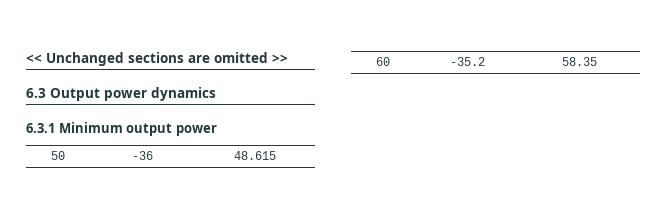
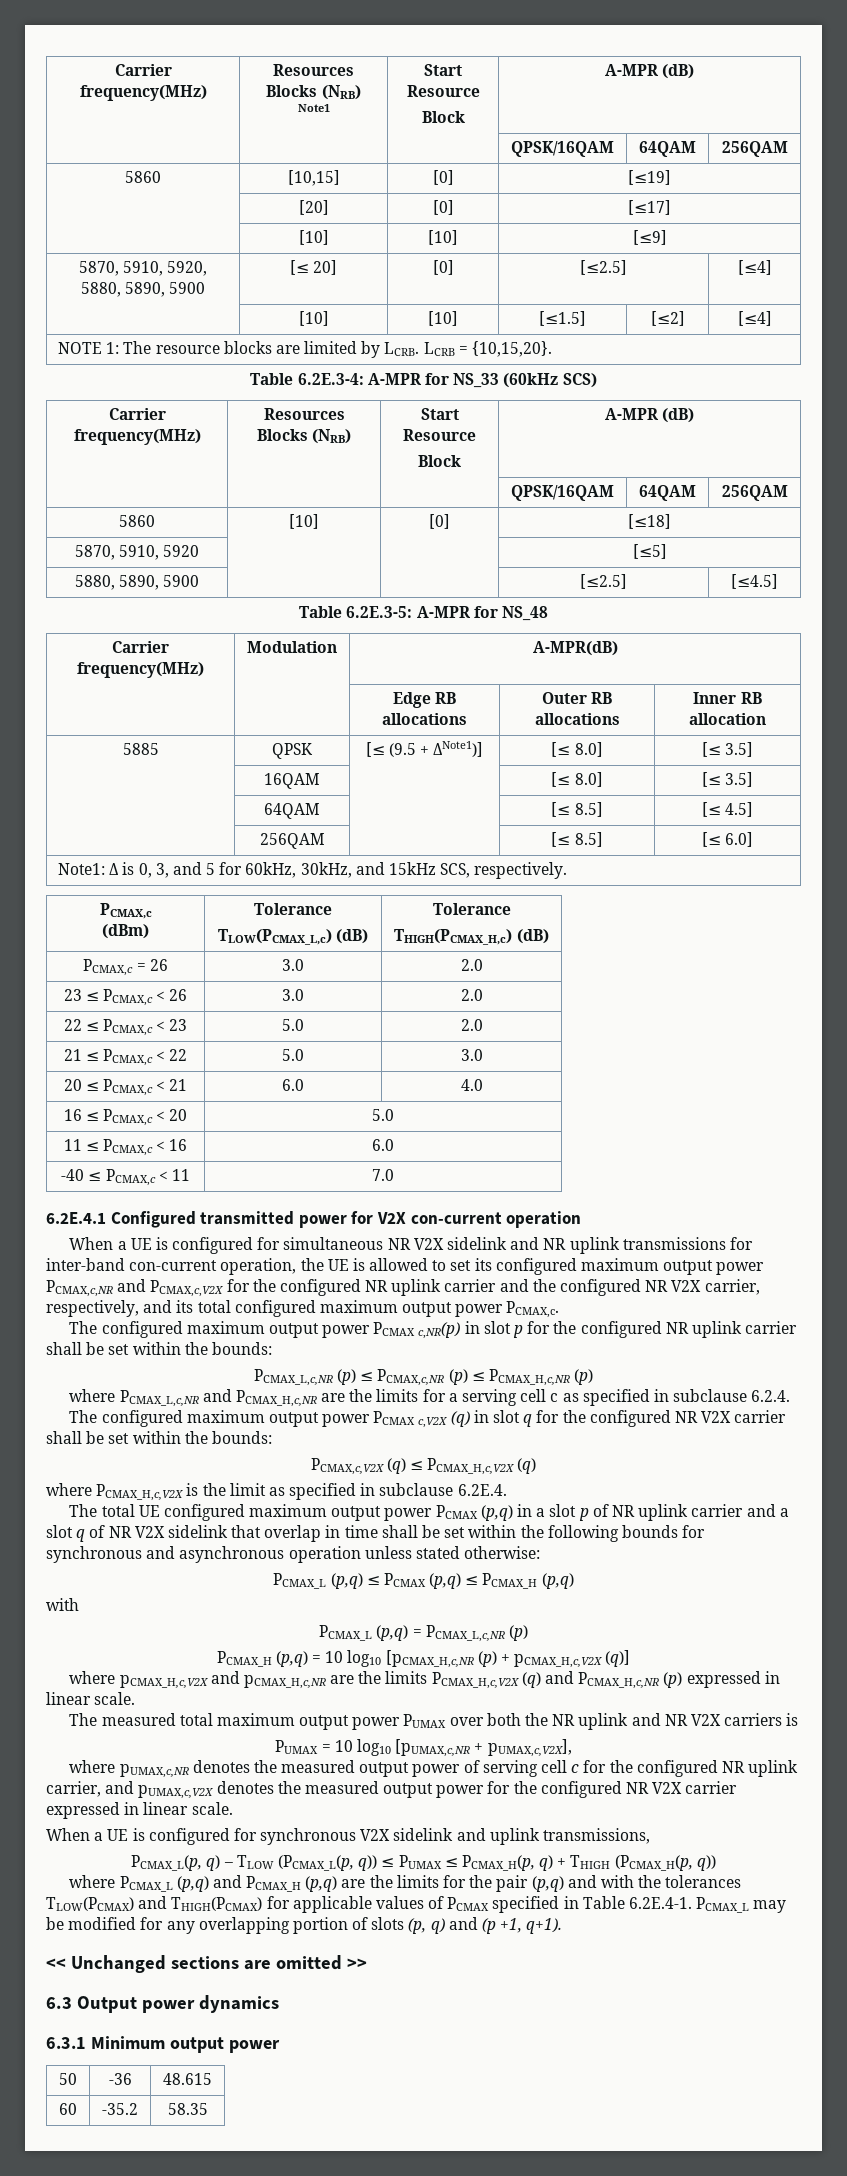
(26, 58) none -> [114,64,172,76] [79,85,207,101] [273,64,354,76] [266,85,361,100] [297,104,330,112] [424,64,462,76] [406,85,480,97] [421,111,465,123] [604,64,695,79] [511,141,614,157] [639,141,696,157] [721,141,788,157] [125,171,161,183] [287,170,340,186] [432,170,454,185] [628,170,671,185] [298,200,329,215] [432,200,454,215] [628,200,671,215] [298,230,329,245] [428,230,458,245] [632,230,667,245] [78,261,208,276] [80,282,206,297] [289,260,338,275] [432,260,454,275] [580,260,627,275] [737,260,772,275] [298,311,329,326] [428,311,458,326] [539,311,586,326] [650,311,685,326] [737,311,772,326] [58,341,553,358] [250,373,597,388] [108,408,166,420] [73,429,201,445] [263,408,345,420] [256,429,352,444] [420,408,459,420] [403,429,476,441] [418,455,461,467] [604,408,695,423] [511,485,614,501] [639,485,696,501] [721,485,788,501] [119,515,155,527] [289,514,319,529] [429,514,450,529] [628,514,671,529] [74,545,200,560] [632,544,667,559] [74,575,200,590] [580,574,627,589] [731,574,778,589] [299,606,548,621] [112,641,169,653] [77,662,204,678] [247,641,337,653] [532,641,618,656] [392,692,457,708] [382,713,467,725] [541,692,613,704] [534,713,620,725] [693,692,762,704] [689,713,766,725] [122,743,159,755] [272,743,313,759] [365,741,484,757] [551,742,603,757] [701,742,754,757] [264,773,320,789] [551,772,603,787] [701,772,754,787] [264,803,320,819] [551,802,603,817] [701,802,754,817] [259,833,325,849] [551,832,603,847] [701,832,754,847] [58,862,568,879] [99,903,152,919] [102,924,149,939] [254,903,332,915] [217,929,369,945] [432,903,511,915] [394,929,549,945] [83,959,168,976] [282,959,304,971] [460,959,483,971] [63,989,188,1006] [282,989,304,1001] [460,989,483,1001] [63,1019,188,1036] [282,1019,304,1031] [460,1019,483,1031] [63,1049,188,1066] [282,1049,304,1061] [460,1049,483,1061] [63,1079,188,1096] [282,1079,304,1091] [460,1079,483,1091] [63,1109,188,1126] [372,1109,394,1121] [63,1139,188,1156] [372,1139,394,1151] [61,1169,190,1186] [372,1169,394,1181] [46,1211,582,1228] [69,1237,753,1254] [46,1258,765,1275] [46,1279,760,1297] [46,1300,560,1318] [69,1321,798,1339] [46,1342,272,1355] [253,1369,594,1386] [69,1389,791,1407] [69,1410,787,1428] [46,1431,272,1444] [310,1458,537,1475] [46,1483,507,1501] [69,1504,789,1521] [46,1525,706,1542] [46,1546,541,1563] [273,1573,574,1589] [46,1598,79,1611] [319,1625,528,1642] [216,1650,631,1668] [69,1671,780,1689] [46,1692,136,1705] [69,1713,799,1730] [275,1739,572,1757] [69,1760,799,1778] [46,1781,738,1799] [46,1802,233,1819] [46,1828,651,1845] [131,1855,716,1871] [69,1875,742,1892] [46,1896,787,1913] [46,1917,563,1934] Carrier frequency(MHz) | Resources Blocks (NRB) Note1 | Start Resource // Block | A-MPR (dB) // | | | QPSK/16QAM | 64QAM | 256QAM // 5860 | [10,15] | [0] | [≤19] // | [20] | [0] | [≤17] // | [10] | [10] | [≤9] // 5870, 5910, 5920, 5880, 5890, 5900 | [≤ 20] | [0] | [≤2.5] | [≤4] // | [10] | [10] | [≤1.5] | [≤2] | [≤4] // NOTE 1: The resource blocks are limited by LCRB. LCRB = {10,15,20}. // Table 6.2E.3-4: A-MPR for NS_33 (60kHz SCS) // Carrier frequency(MHz) | Resources Blocks (NRB) | Start Resource // Block | A-MPR (dB) // | | | QPSK/16QAM | 64QAM | 256QAM // 5860 | [10] | [0] | [≤18] // 5870, 5910, 5920 | | | [≤5] // 5880, 5890, 5900 | | | [≤2.5] | [≤4.5] // Table 6.2E.3-5: A-MPR for NS_48 // Carrier frequency(MHz) | Modulation | A-MPR(dB) // | | Edge RB allocations | Outer RB allocations | Inner RB allocation // 5885 | QPSK | [≤ (9.5 + ΔNote1)] | [≤ 8.0] | [≤ 3.5] // | 16QAM | | [≤ 8.0] | [≤ 3.5] // | 64QAM | | [≤ 8.5] | [≤ 4.5] // | 256QAM | | [≤ 8.5] | [≤ 6.0] // Note1: Δ is 0, 3, and 5 for 60kHz, 30kHz, and 15kHz SCS, respectively. // PCMAX,c // (dBm) | Tolerance // TLOW(PCMAX_L,c) (dB) | Tolerance // THIGH(PCMAX_H,c) (dB) // PCMAX,c = 26 | 3.0 | 2.0 // 23 ≤ PCMAX,c < 26 | 3.0 | 2.0 // 22 ≤ PCMAX,c < 23 | 5.0 | 2.0 // 21 ≤ PCMAX,c < 22 | 5.0 | 3.0 // 20 ≤ PCMAX,c < 21 | 6.0 | 4.0 // 16 ≤ PCMAX,c < 20 | 5.0 // 11 ≤ PCMAX,c < 16 | 6.0 // -40 ≤ PCMAX,c < 11 | 7.0 // 6.2E.4.1 Configured transmitted power for V2X con-current operation // When a UE is configured for simultaneous NR V2X sidelink and NR uplink transmissions for inter-band con-current operation, the UE is allowed to set its configured maximum output power PCMAX,c,NR and PCMAX,c,V2X for the configured NR uplink carrier and the configured NR V2X carrier, respectively, and its total configured maximum output power PCMAX,c. // The configured maximum output power PCMAX c,NR(p) in slot p for the configured NR uplink carrier shall be set within the bounds: // PCMAX_L,c,NR (p) ≤ PCMAX,c,NR (p) ≤ PCMAX_H,c,NR (p) // where PCMAX_L,c,NR and PCMAX_H,c,NR are the limits for a serving cell c as specified in subclause 6.2.4. // The configured maximum output power PCMAX c,V2X (q) in slot q for the configured NR V2X carrier shall be set within the bounds: // PCMAX,c,V2X (q) ≤ PCMAX_H,c,V2X (q) // where PCMAX_H,c,V2X is the limit as specified in subclause 6.2E.4. // The total UE configured maximum output power PCMAX (p,q) in a slot p of NR uplink carrier and a slot q of NR V2X sidelink that overlap in time shall be set within the following bounds for synchronous and asynchronous operation unless stated otherwise: // PCMAX_L (p,q) ≤ PCMAX (p,q) ≤ PCMAX_H (p,q) // with // PCMAX_L (p,q) = PCMAX_L,c,NR (p) // PCMAX_H (p,q) = 10 log10 [pCMAX_H,c,NR (p) + pCMAX_H,c,V2X (q)] // where pCMAX_H,c,V2X and pCMAX_H,c,NR are the limits PCMAX_H,c,V2X (q) and PCMAX_H,c,NR (p) expressed in linear scale. // The measured total maximum output power PUMAX over both the NR uplink and NR V2X carriers is // PUMAX = 10 log10 [pUMAX,c,NR + pUMAX,c,V2X], // where pUMAX,c,NR denotes the measured output power of serving cell c for the configured NR uplink carrier, and pUMAX,c,V2X denotes the measured output power for the configured NR V2X carrier expressed in linear scale. // When a UE is configured for synchronous V2X sidelink and uplink transmissions, // PCMAX_L(p, q) – TLOW (PCMAX_L(p, q)) ≤ PUMAX ≤ PCMAX_H(p, q) + THIGH (PCMAX_H(p, q)) // where PCMAX_L (p,q) and PCMAX_H (p,q) are the limits for the pair (p,q) and with the tolerances TLOW(PCMAX) and THIGH(PCMAX) for applicable values of PCMAX specified in Table 6.2E.4-1. PCMAX_L may be modified for any overlapping portion of slots (p, q) and (p +1, q+1). //

